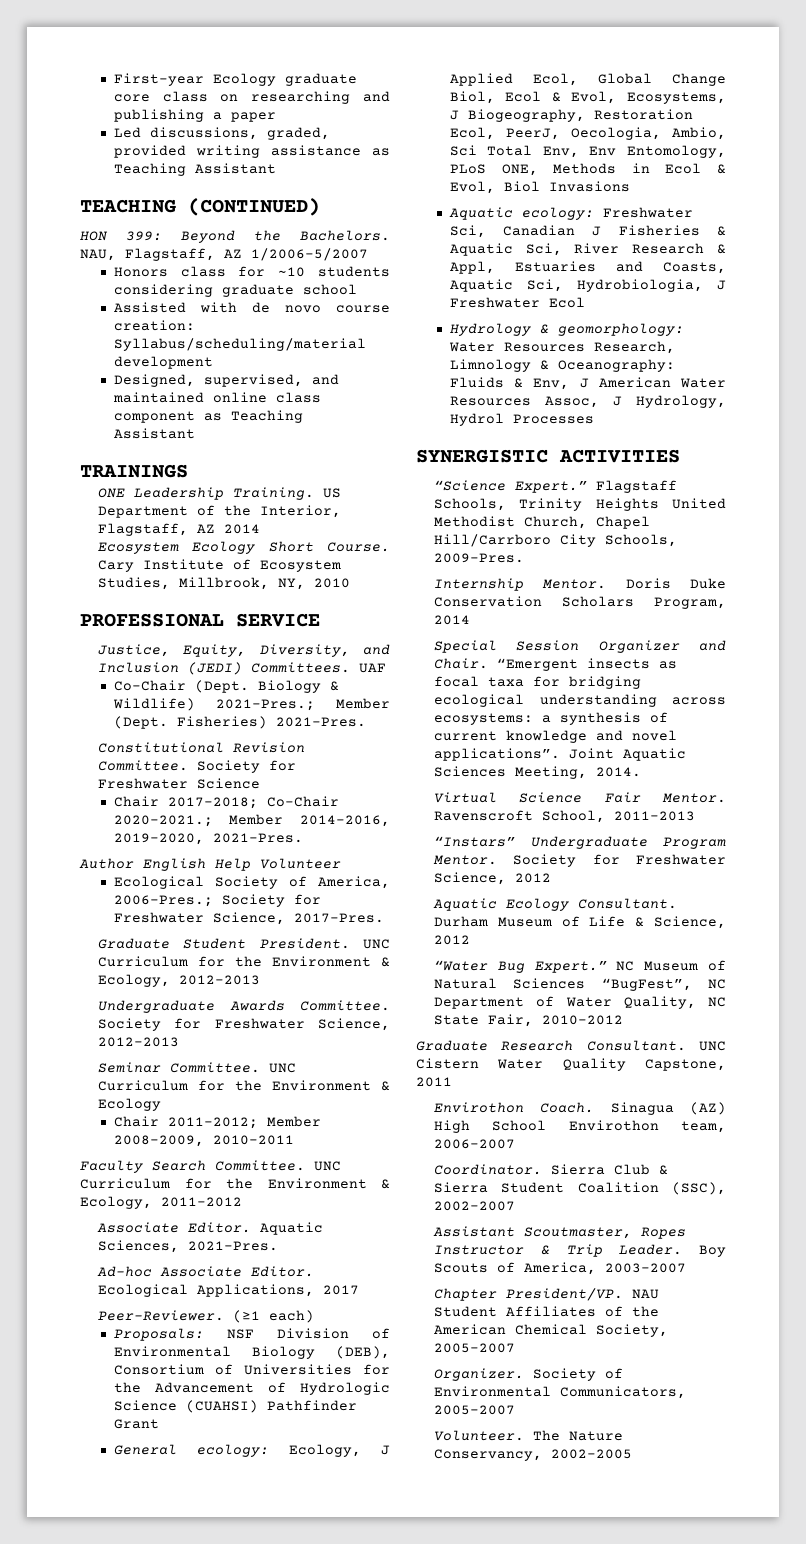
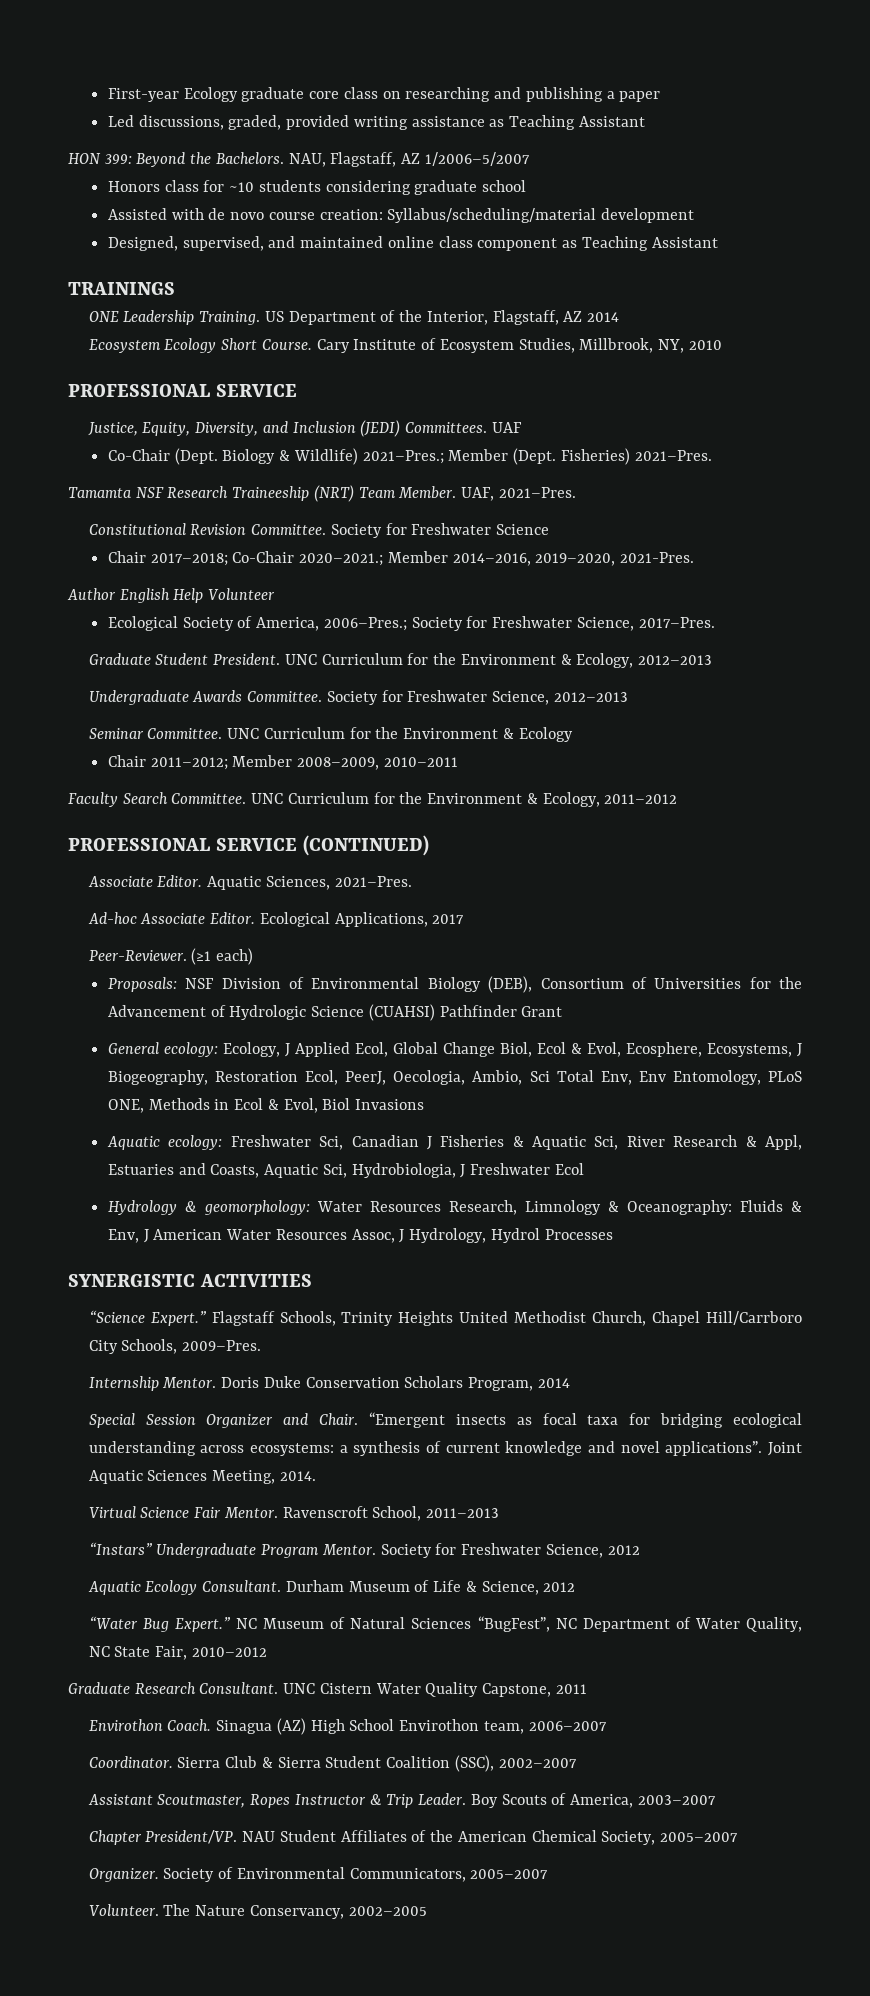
[80,198,320,216] // TEACHING (CONTINUED) -> (645, 121) none
(366, 722) none -> [68,485,576,502] // Tamamta NSF Research Traineeship (NRT) Team Member. UAF, 2021–Pres.
(242, 1202) none -> [68,835,429,856] // PROFESSIONAL SERVICE (CONTINUED)
(617, 97) none -> [625,1042,702,1057] Ecosphere,

